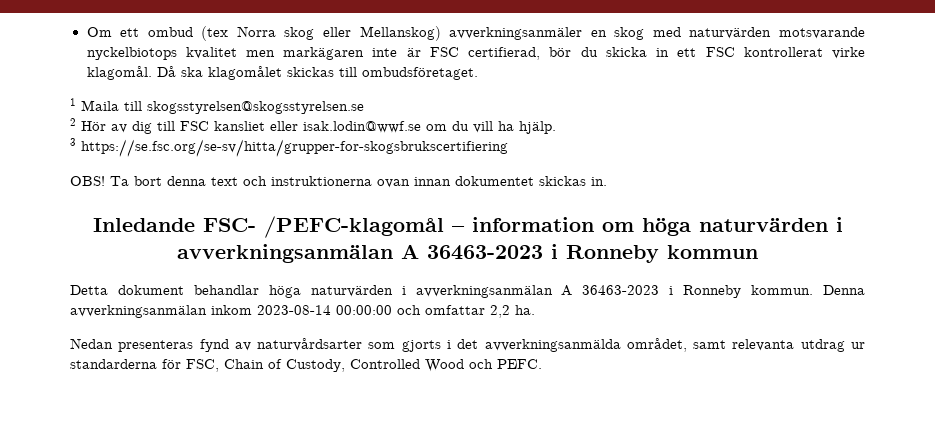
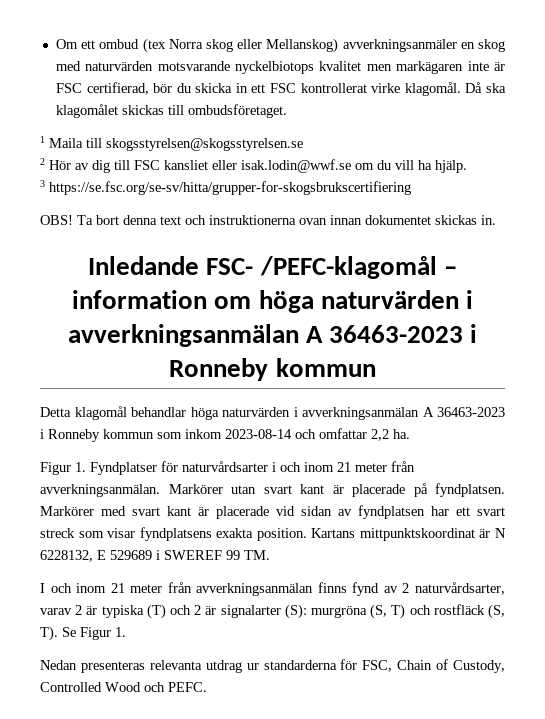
[117,285,184,295] dokument -> [74,406,127,420] klagomål
[751,285,865,295] [70,305,207,318] kommun. Denna avverkningsanmälan -> [103,429,182,439] kommun som
[336,305,392,315] 00:00:00 -> (292, 434) none
[70,338,727,352] Nedan presenteras fynd av naturvårdsarter som gjorts i det avverkningsanmälda området, samt -> [40,461,415,475] [40,483,505,497] [40,505,505,519] [40,527,506,541] [40,550,270,562] [40,582,506,596] [40,604,505,619] [40,626,126,641] [40,660,145,673] Figur 1. Fyndplatser för naturvårdsarter i och inom 21 meter från avverkningsanmälan. Markörer utan svart kant är placerade på fyndplatsen. Markörer med svart kant är placerade vid sidan av fyndplatsen har ett svart streck som visar fyndplatsens exakta position. Kartans mittpunktskoordinat är N 6228132, E 529689 i SWEREF 99 TM. // I och inom 21 meter från avverkningsanmälan finns fynd av 2 naturvårdsarter, varav 2 är typiska (T) och 2 är signalarter (S): murgröna (S, T) och rostfläck (S, T). Se Figur 1. // Nedan presenteras

